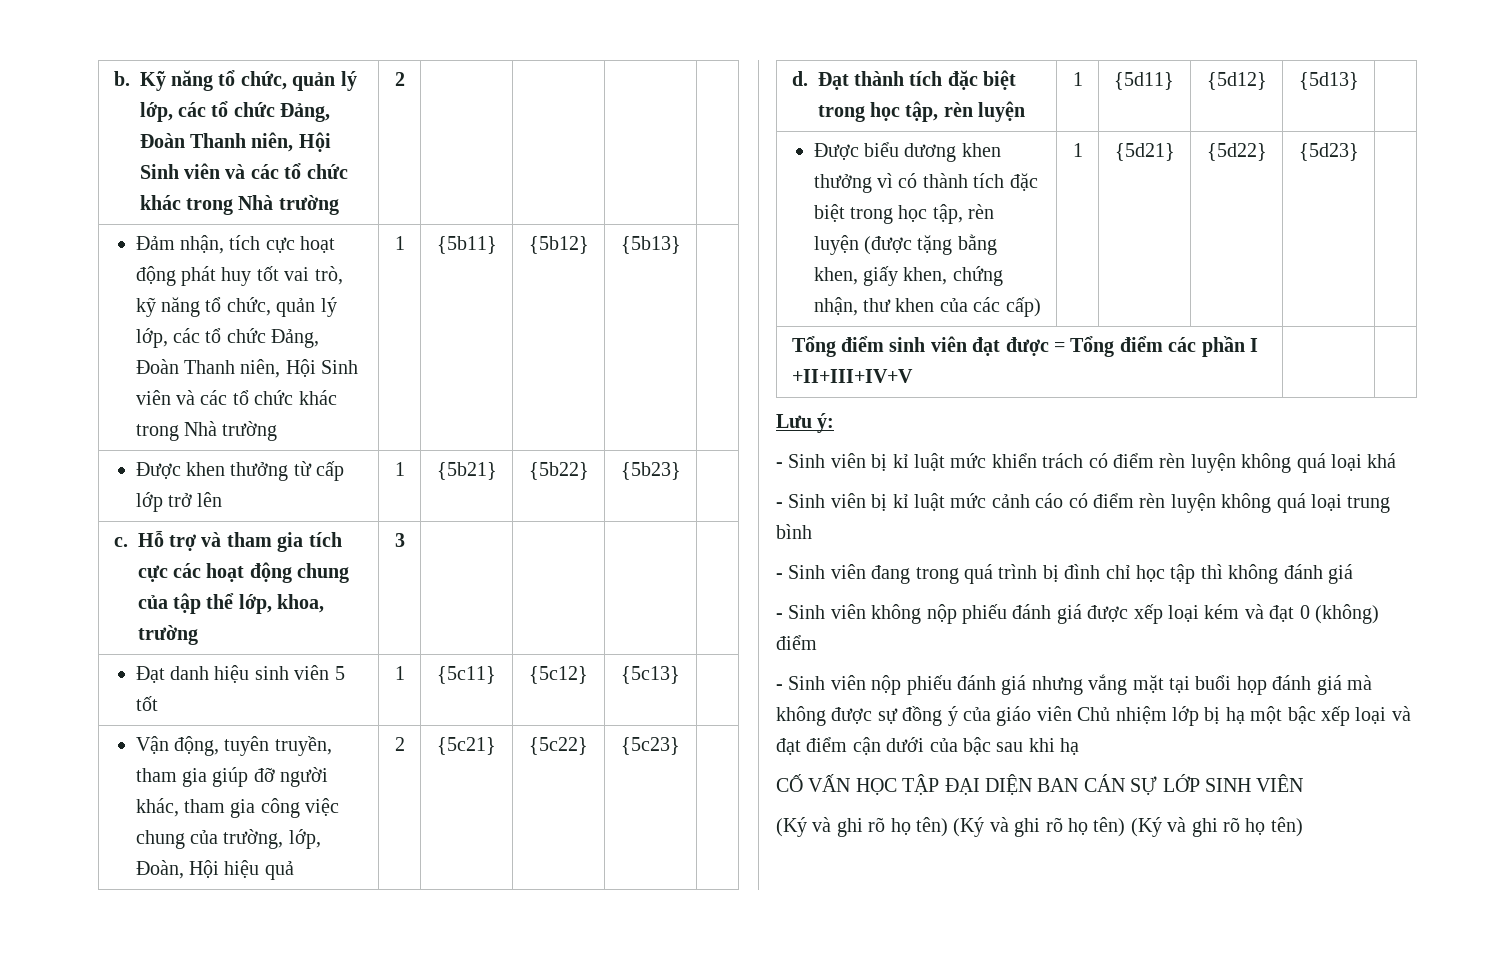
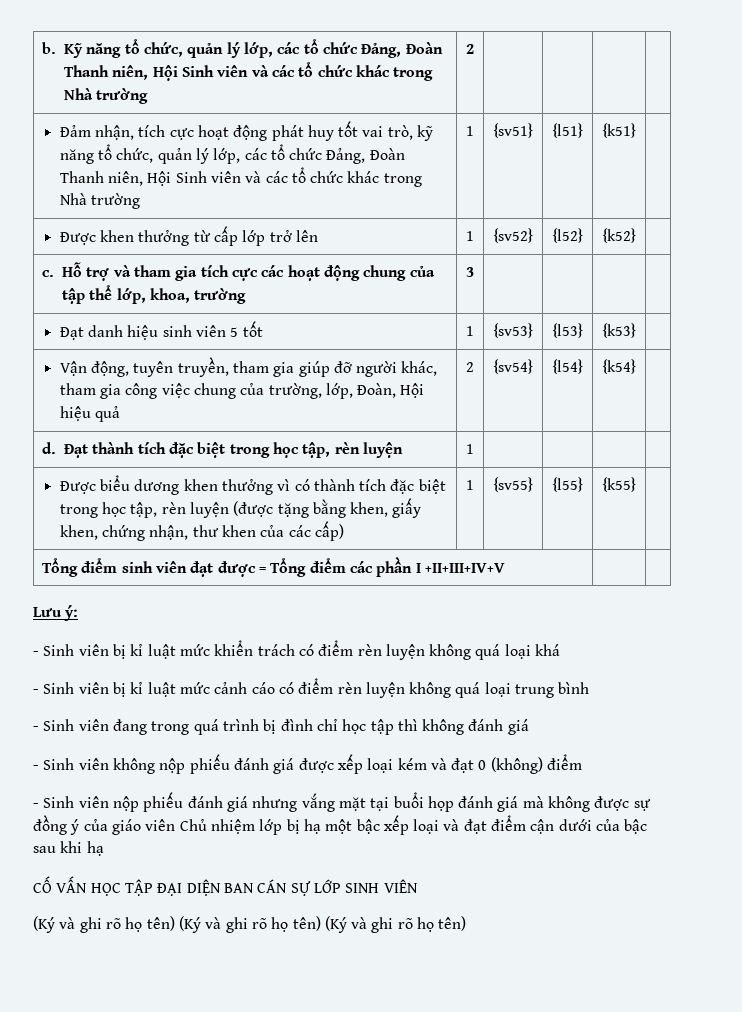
[436,236,497,254] [528,236,589,254] [620,236,681,254] {5b11} | {5b12} | {5b13} -> [493,123,533,138] [552,123,583,138] [602,123,636,138] {sv51} | {l51} | {k51}
[436,462,497,480] [528,462,589,480] [620,462,681,480] {5b21} | {5b22} | {5b23} -> [493,228,533,243] [552,228,583,243] [602,228,636,243] {sv52} | {l52} | {k52}
[437,666,496,684] [529,666,588,684] [621,666,680,684] {5c11} | {5c12} | {5c13} -> [493,323,533,338] [552,323,583,338] [602,323,636,338] {sv53} | {l53} | {k53}
[437,737,496,755] [529,737,588,755] [621,737,680,755] {5c21} | {5c22} | {5c23} -> [493,359,533,374] [552,359,583,374] [602,359,636,374] {sv54} | {l54} | {k54}
[1113,72,1174,90] [1206,72,1267,90] [1298,72,1359,90] {5d11} | {5d12} | {5d13} -> (474, 449) | |
[1114,143,1175,161] [1206,143,1267,161] [1298,143,1359,161] {5d21} | {5d22} | {5d23} -> [493,477,533,492] [552,477,583,492] [602,477,636,492] {sv55} | {l55} | {k55}

